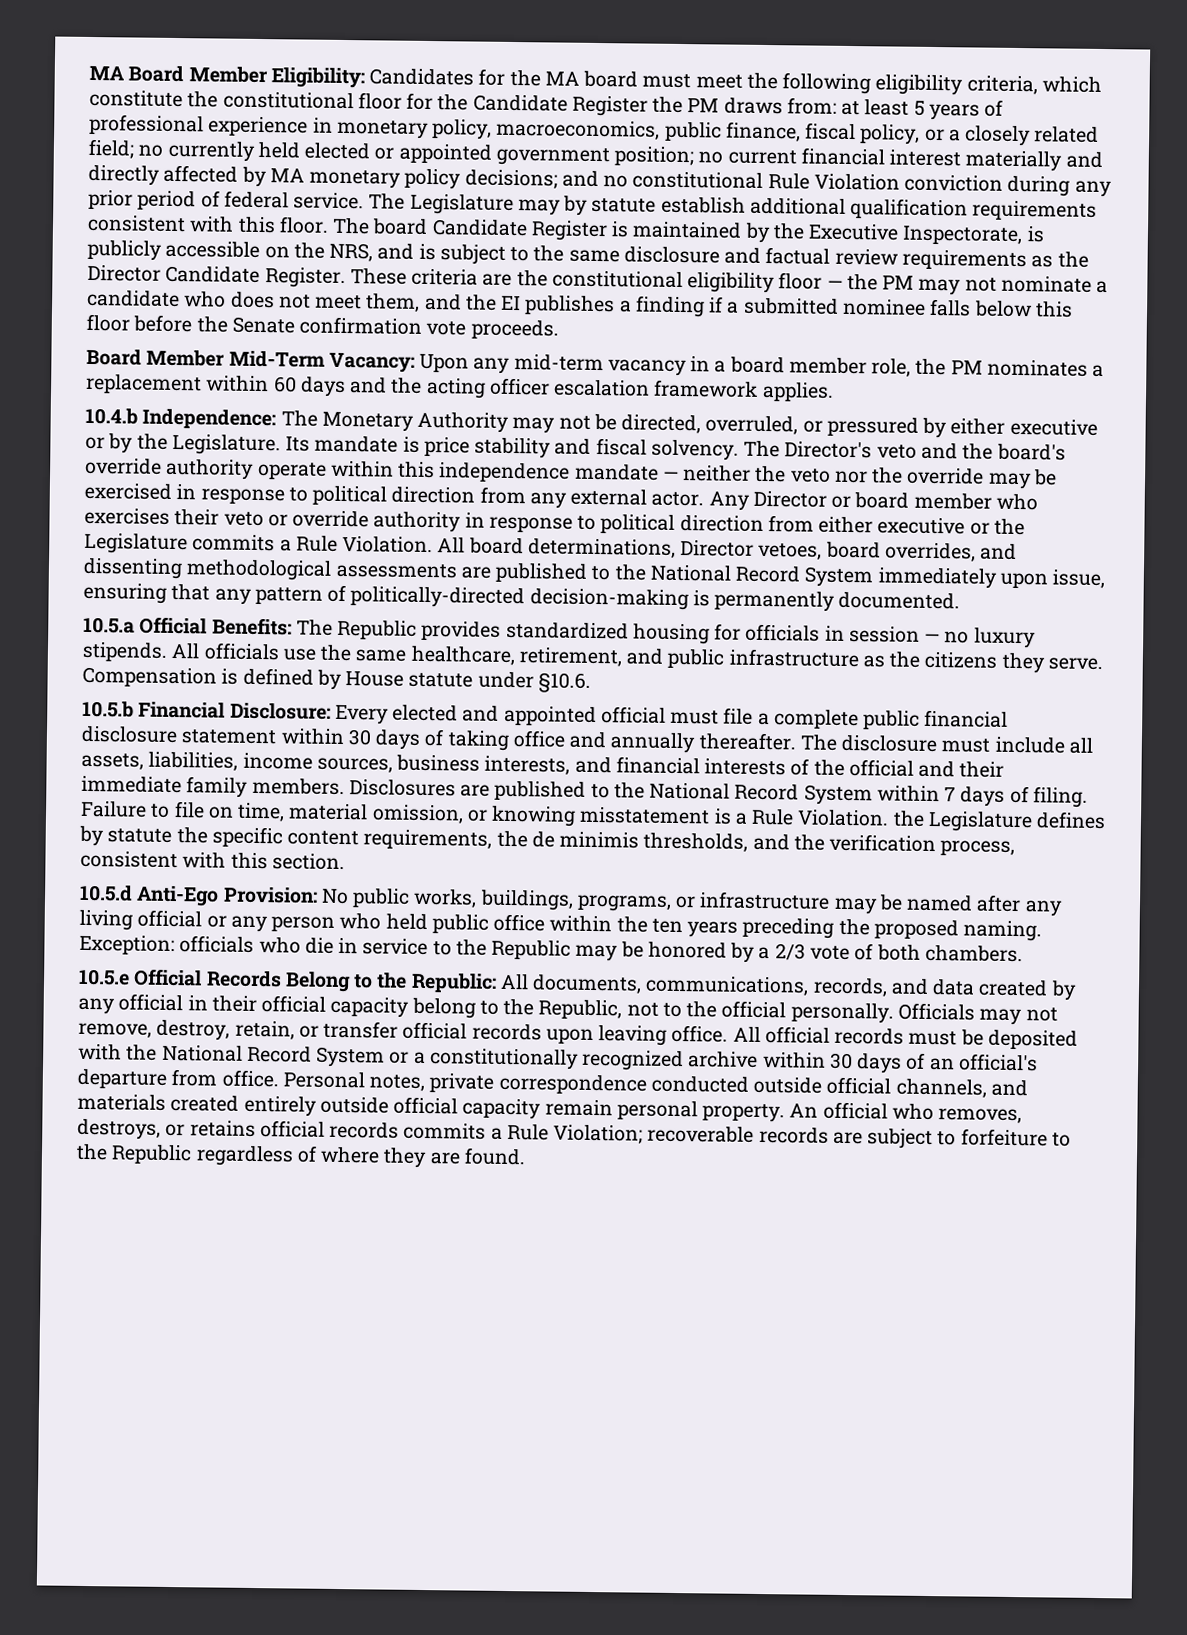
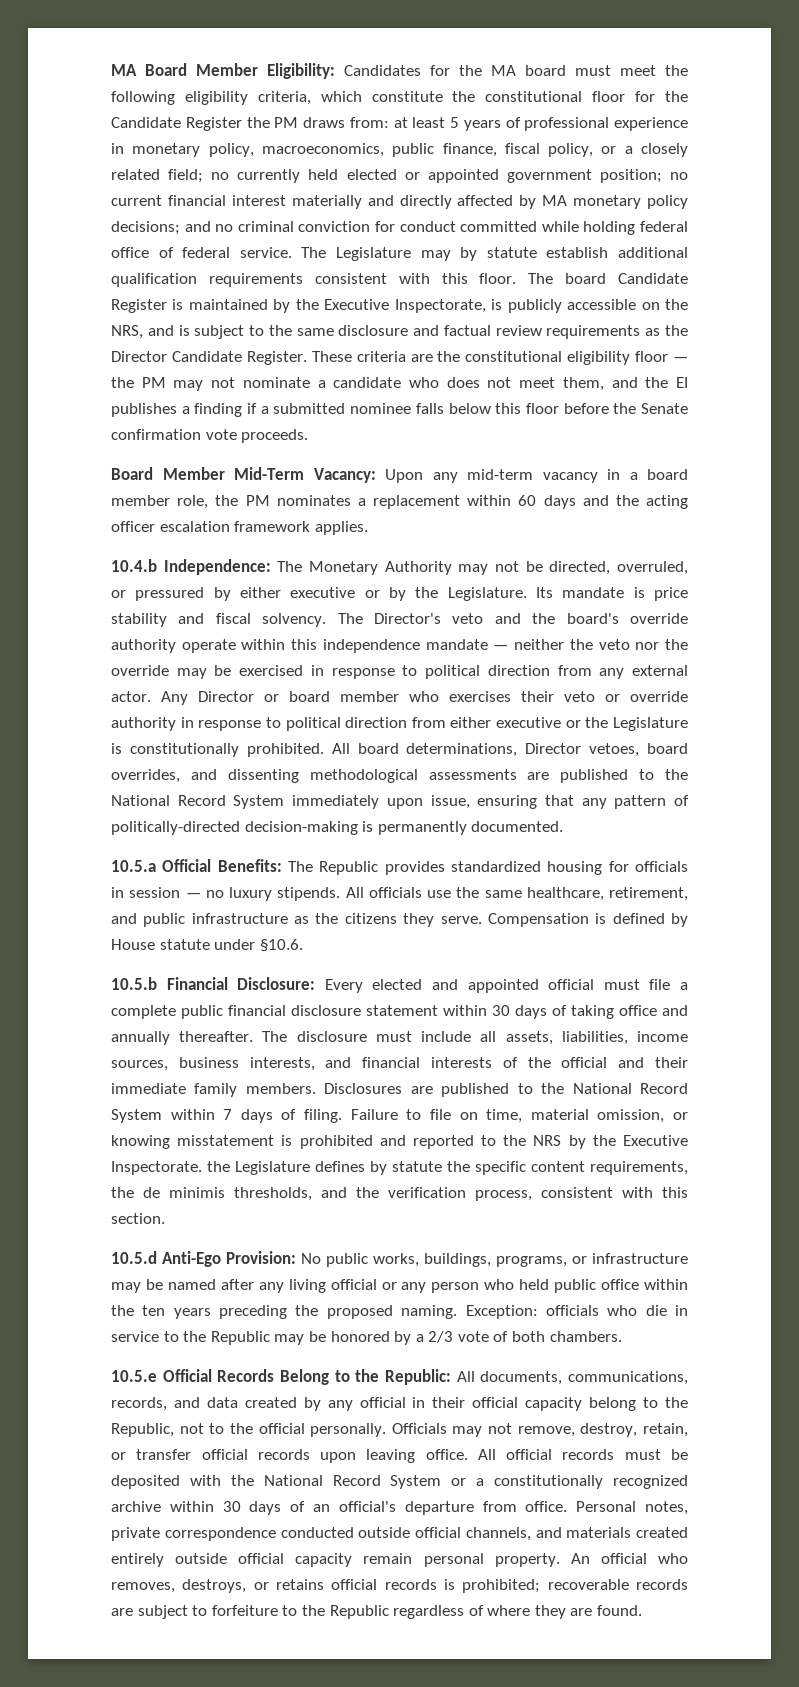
[632,171,1112,198] [88,189,197,211] constitutional Rule Violation conviction during any prior period -> [237,221,689,235] [111,247,149,258] criminal conviction for conduct committed while holding federal office
[192,534,434,554] commits a Rule Violation. -> [111,743,324,757] is constitutionally prohibited.
[734,808,890,827] a Rule Violation. -> [299,1135,688,1149] [111,1161,202,1175] prohibited and reported to the NRS by the Executive Inspectorate.
[403,1122,644,1144] commits a Rule Violation; -> [443,1579,541,1593] is prohibited;

